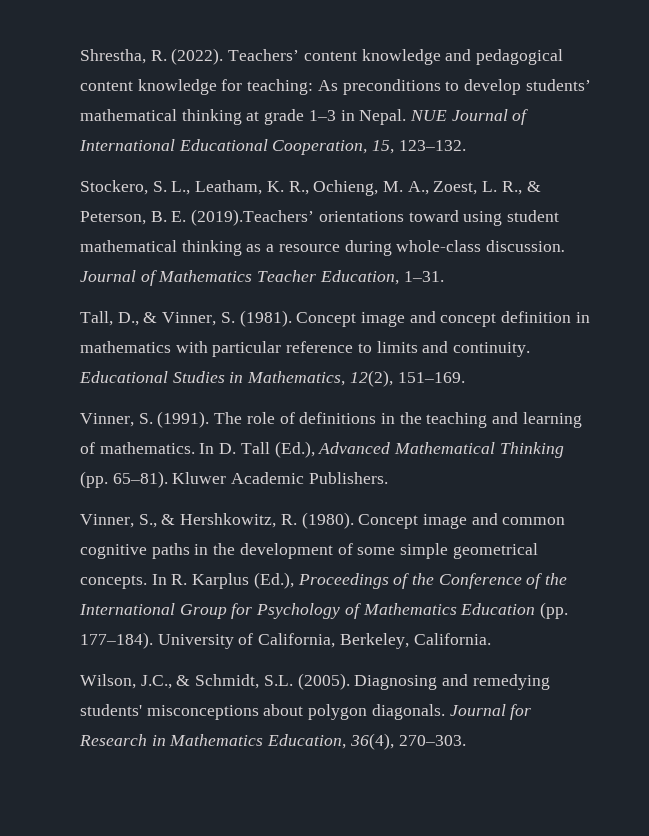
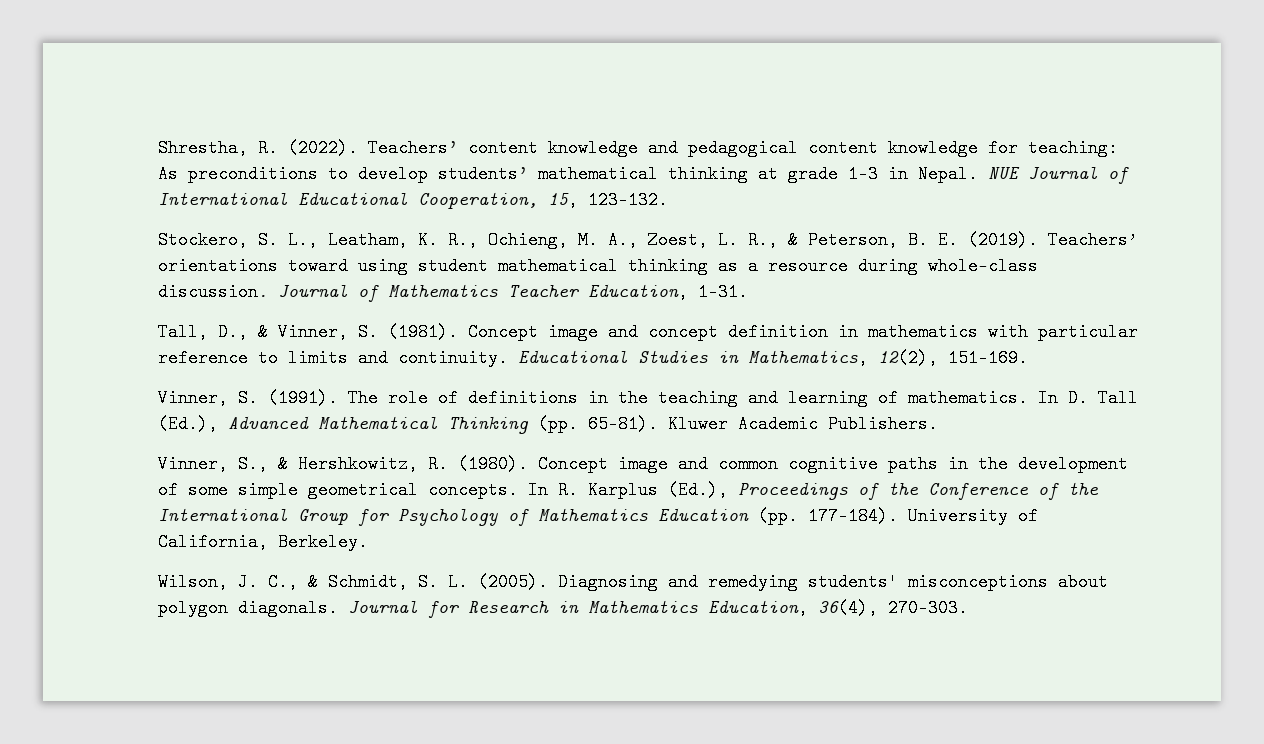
[191,209,315,226] (2019).Teachers’ -> [968,231,1139,249] (2019). Teachers’
[339,633,491,649] Berkeley, California. -> [278,533,369,551] Berkeley.
[140,674,293,689] J.C., & Schmidt, S.L. -> [238,573,469,591] J. C., & Schmidt, S. L.

